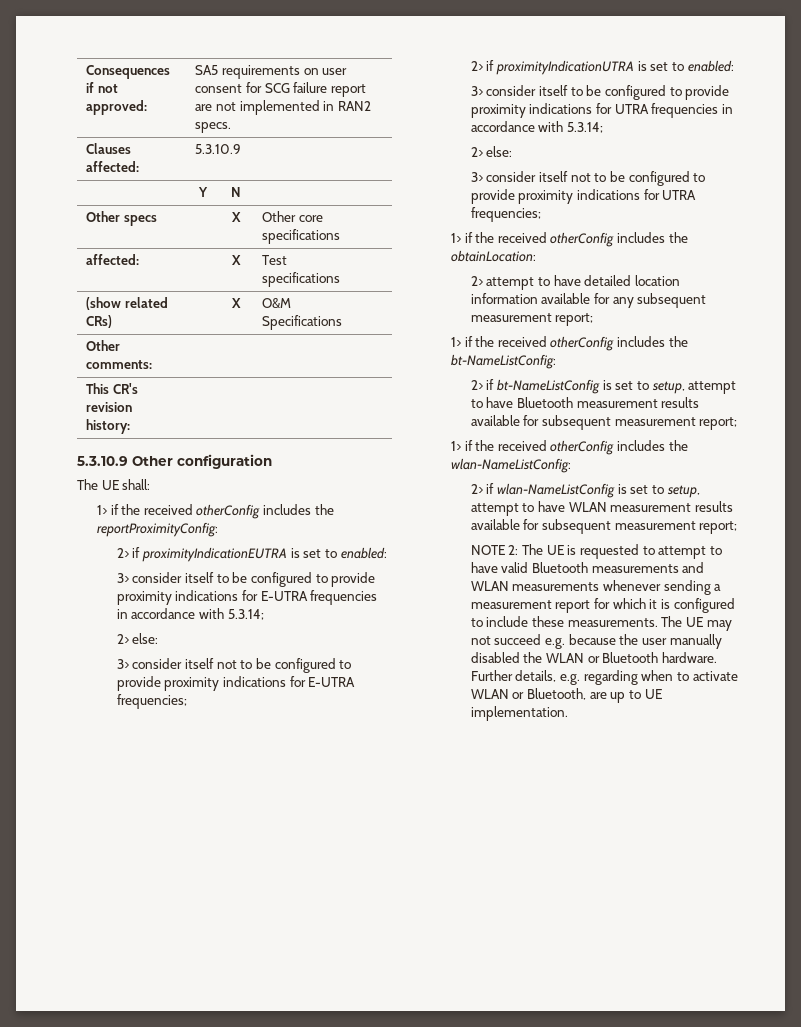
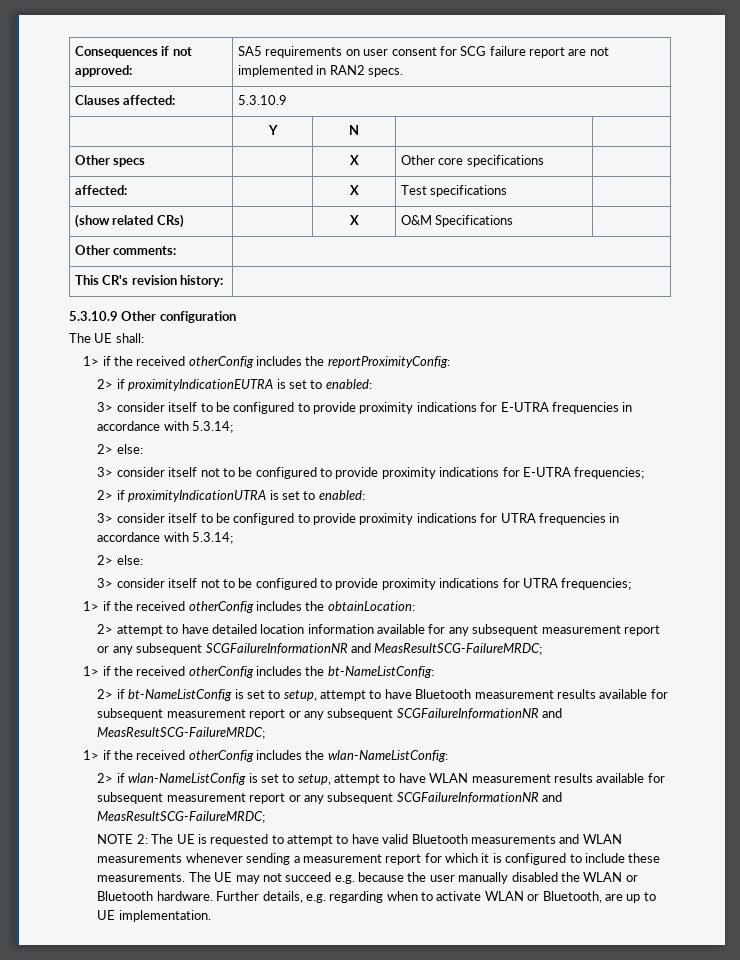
[555,313,594,326] report; -> [623,625,660,636] [97,643,543,655] report or any subsequent SCGFailureInformationNR and MeasResultSCG-FailureMRDC;
[699,417,738,430] report; -> [249,708,563,720] [97,727,266,739] report or any subsequent SCGFailureInformationNR and MeasResultSCG-FailureMRDC;
[699,521,738,534] report; -> [249,792,563,804] [97,811,266,823] report or any subsequent SCGFailureInformationNR and MeasResultSCG-FailureMRDC;

